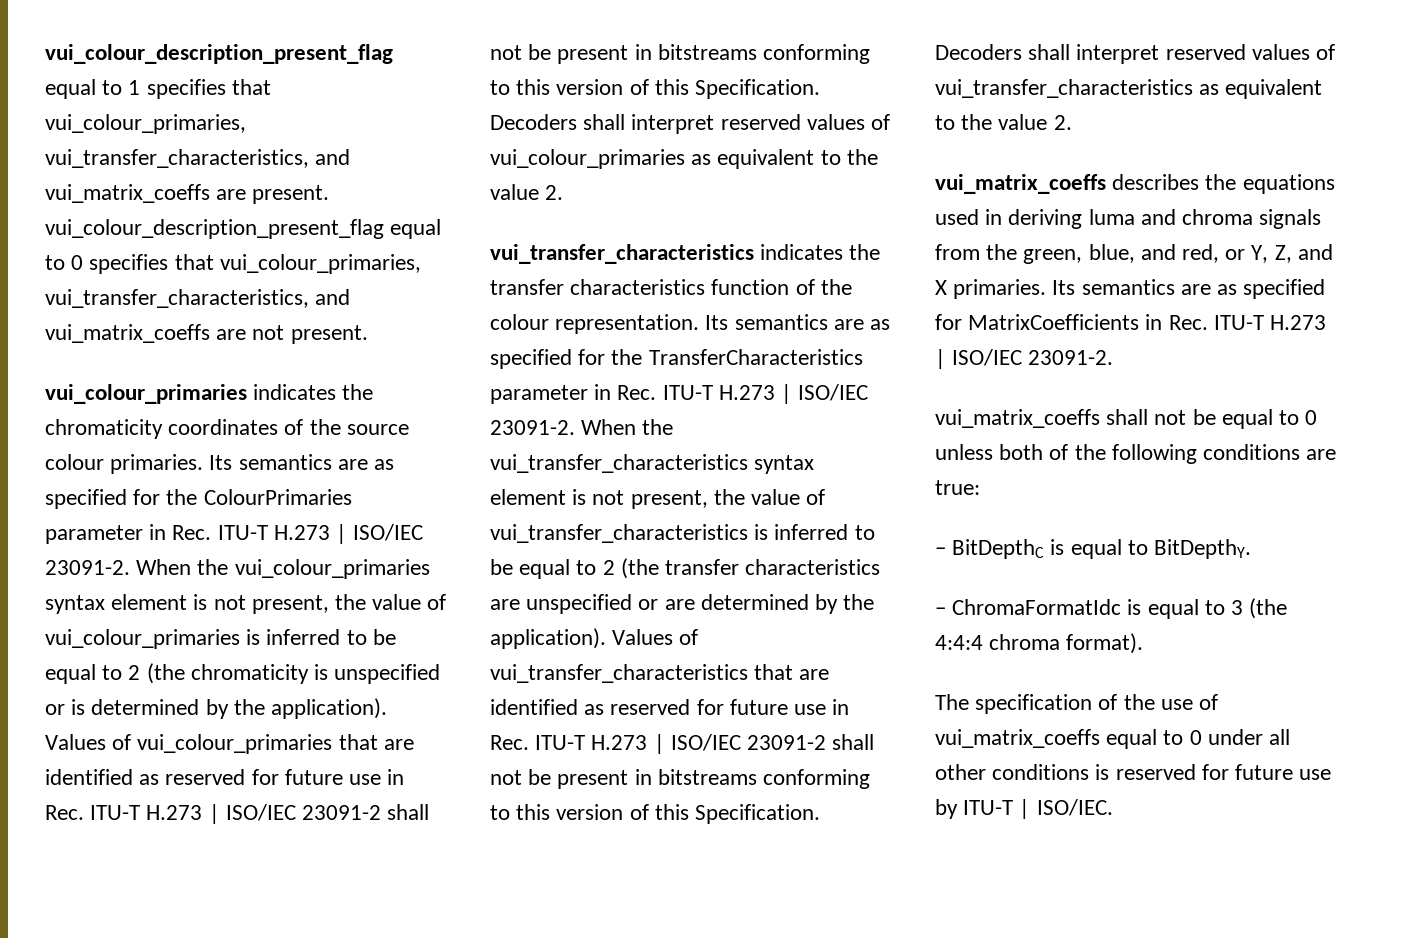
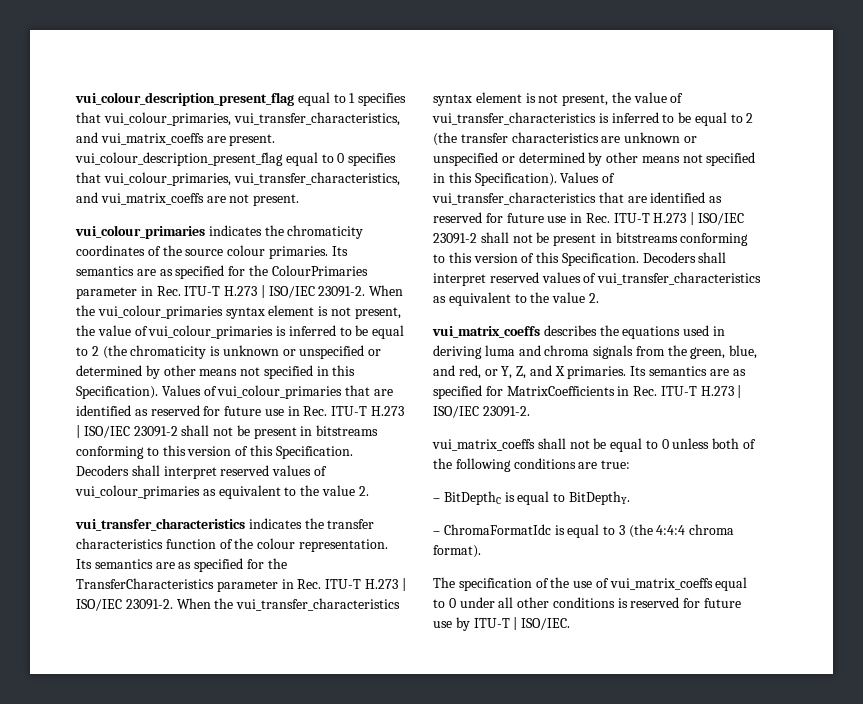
[334,664,441,684] [45,698,388,719] unspecified or is determined by the application). -> [222,345,382,359] [76,365,356,379] [76,386,158,399] unknown or unspecified or determined by other means not specified in this Specification).
[526,594,875,614] [490,628,606,649] unspecified or are determined by the application). -> [624,132,697,143] [433,152,756,166] [433,172,557,186] unknown or unspecified or determined by other means not specified in this Specification).

